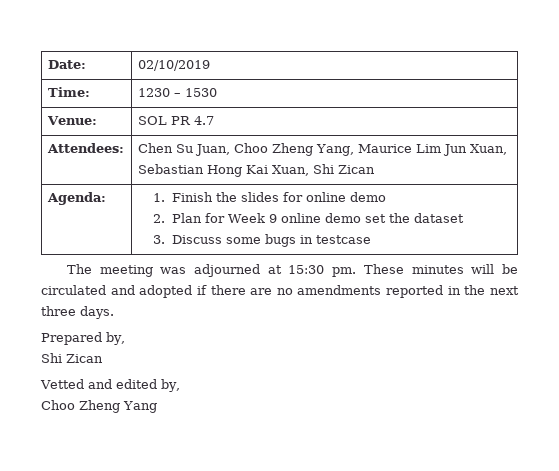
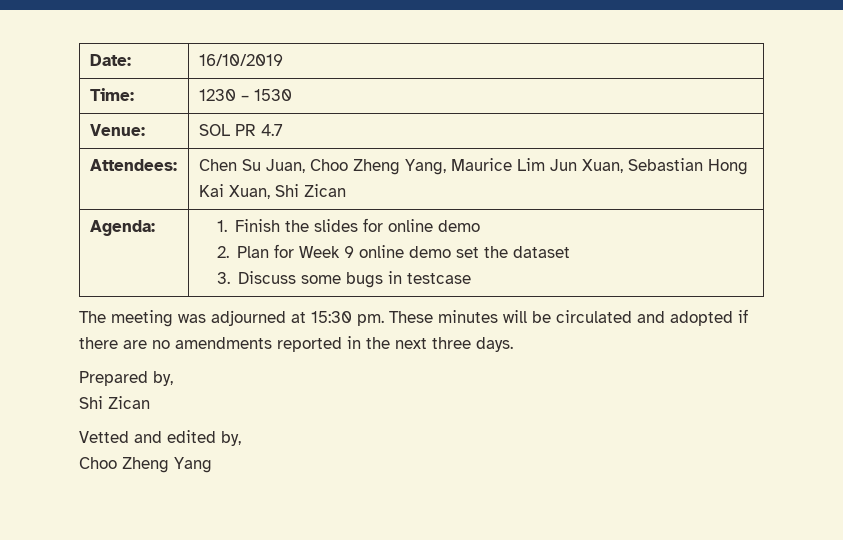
[137,60,210,71] 02/10/2019 -> [198,54,283,66] 16/10/2019

